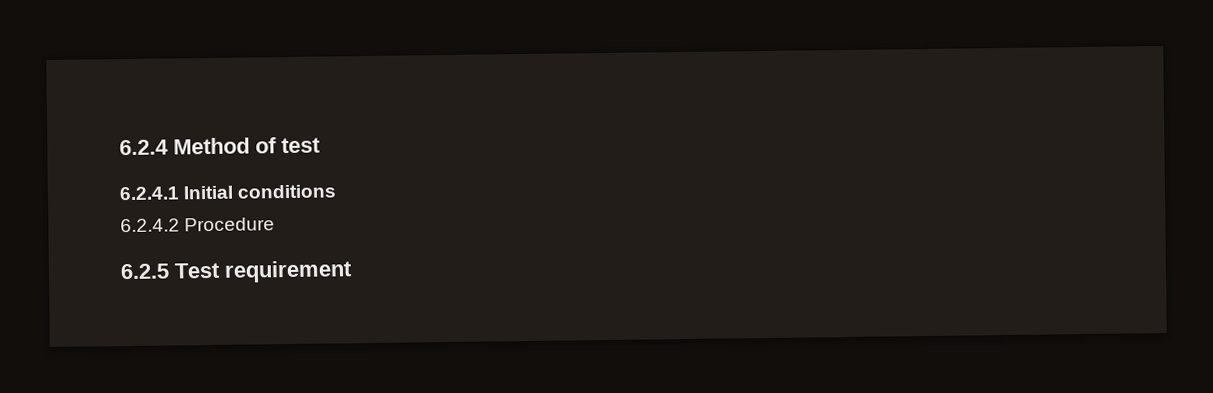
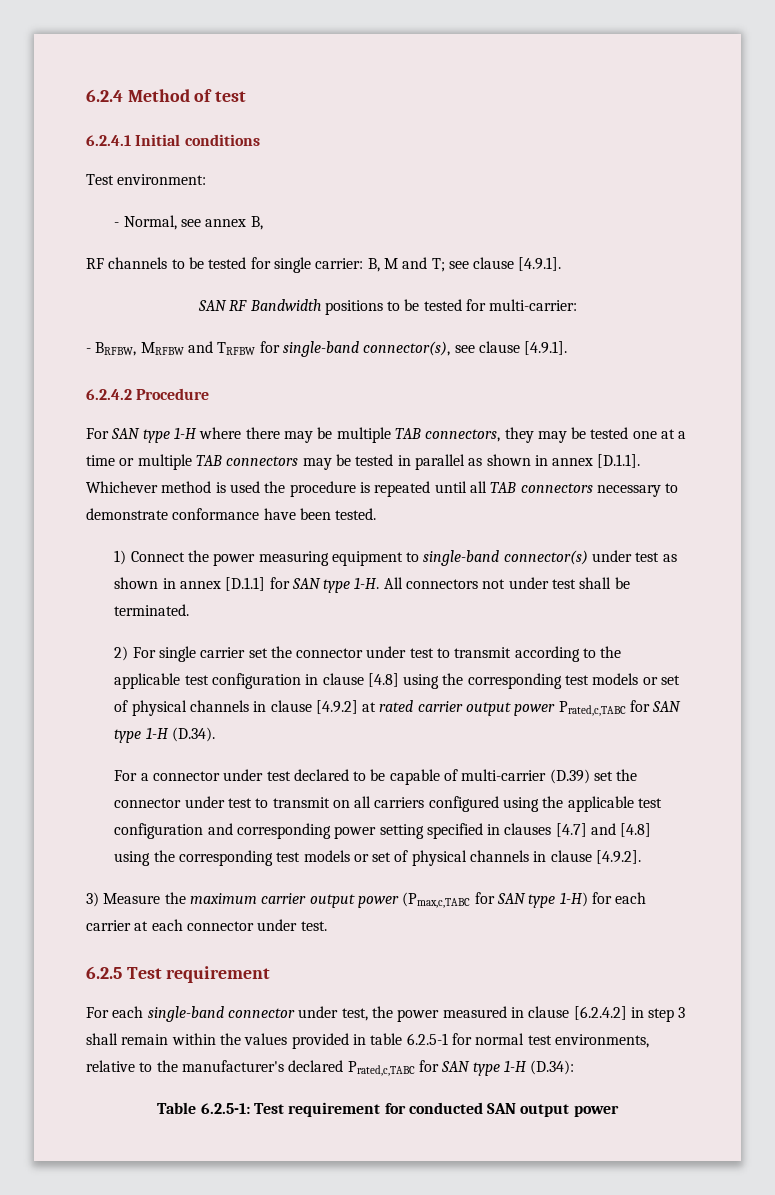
[120,217,276,233] [120,260,353,283] 6.2.4.2 Procedure // 6.2.5 Test requirement -> [86,174,207,185] [114,215,263,230] [86,257,562,273] [197,299,578,315] [86,341,568,357] [86,388,210,400] [86,427,687,443] [86,454,641,470] [86,481,679,497] [86,508,377,520] [114,550,677,566] [114,577,630,593] [114,604,190,616] [114,646,622,662] [114,673,681,689] [114,700,682,716] [114,727,215,743] [114,769,638,785] [114,796,663,812] [114,823,652,839] [114,850,642,866] [86,892,647,908] [86,919,327,931] [86,966,271,983] [86,1006,686,1022] [86,1033,649,1049] [86,1060,575,1076] [157,1102,619,1117] Test environment: // - Normal, see annex B, // RF channels to be tested for single carrier: B, M and T; see clause [4.9.1]. // SAN RF Bandwidth positions to be tested for multi-carrier: // - BRFBW, MRFBW and TRFBW for single-band connector(s), see clause [4.9.1]. // 6.2.4.2 Procedure // For SAN type 1-H where there may be multiple TAB connectors, they may be tested one at a time or multiple TAB connectors may be tested in parallel as shown in annex [D.1.1]. Whichever method is used the procedure is repeated until all TAB connectors necessary to demonstrate conformance have been tested. // 1) Connect the power measuring equipment to single-band connector(s) under test as shown in annex [D.1.1] for SAN type 1-H. All connectors not under test shall be terminated. // 2) For single carrier set the connector under test to transmit according to the applicable test configuration in clause [4.8] using the corresponding test models or set of physical channels in clause [4.9.2] at rated carrier output power Prated,c,TABC for SAN type 1-H (D.34). // For a connector under test declared to be capable of multi-carrier (D.39) set the connector under test to transmit on all carriers configured using the applicable test configuration and corresponding power setting specified in clauses [4.7] and [4.8] using the corresponding test models or set of physical channels in clause [4.9.2]. // 3) Measure the maximum carrier output power (Pmax,c,TABC for SAN type 1-H) for each carrier at each connector under test. // 6.2.5 Test requirement // For each single-band connector under test, the power measured in clause [6.2.4.2] in step 3 shall remain within the values provided in table 6.2.5-1 for normal test environments, relative to the manufacturer's declared Prated,c,TABC for SAN type 1-H (D.34): // Table 6.2.5-1: Test requirement for conducted SAN output power

